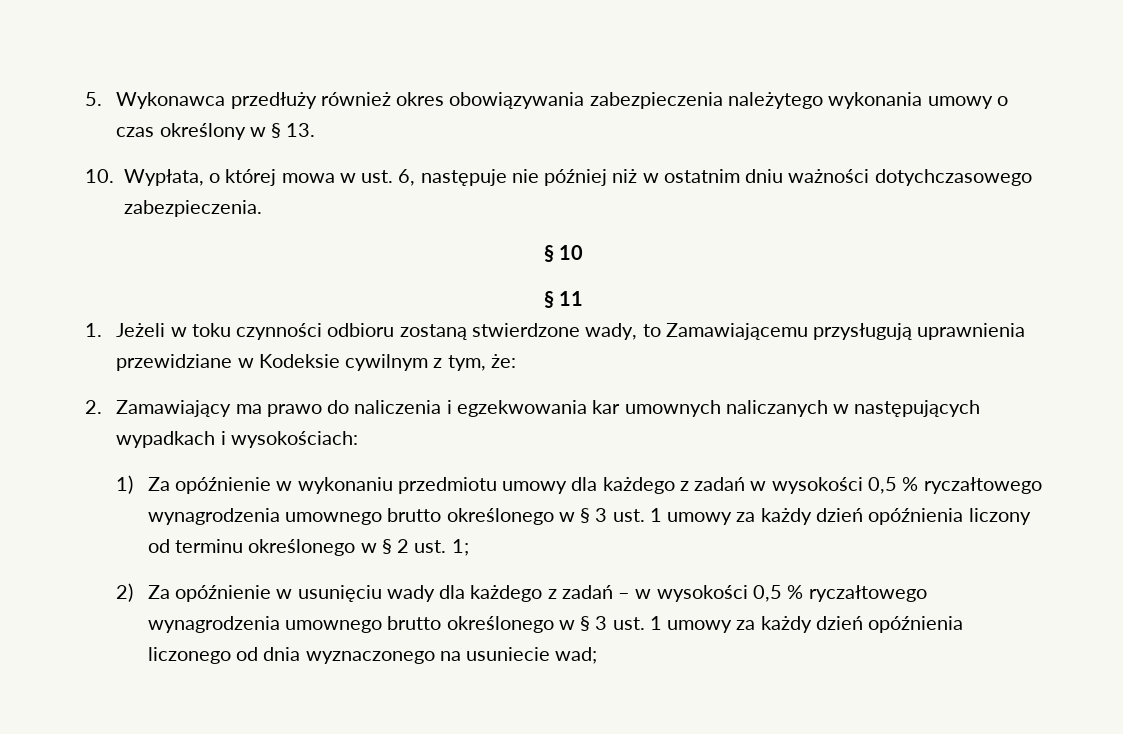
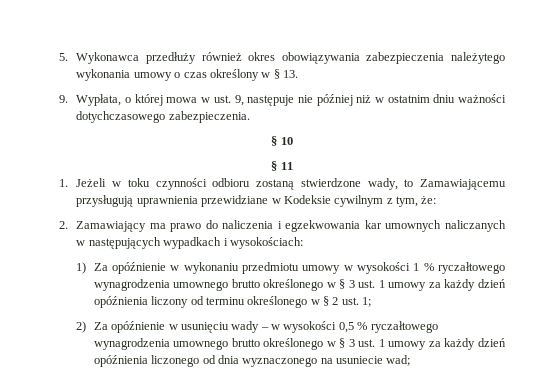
[85,169,114,183] 10. -> [59,95,68,103] 9.
[398,169,416,186] 6, -> [234,95,244,106] 9,
[571,477,897,494] dla każdego z zadań w wysokości 0,5 -> [343,262,420,274] w wysokości 1
[439,585,613,602] dla każdego z zadań -> (260, 327) none

